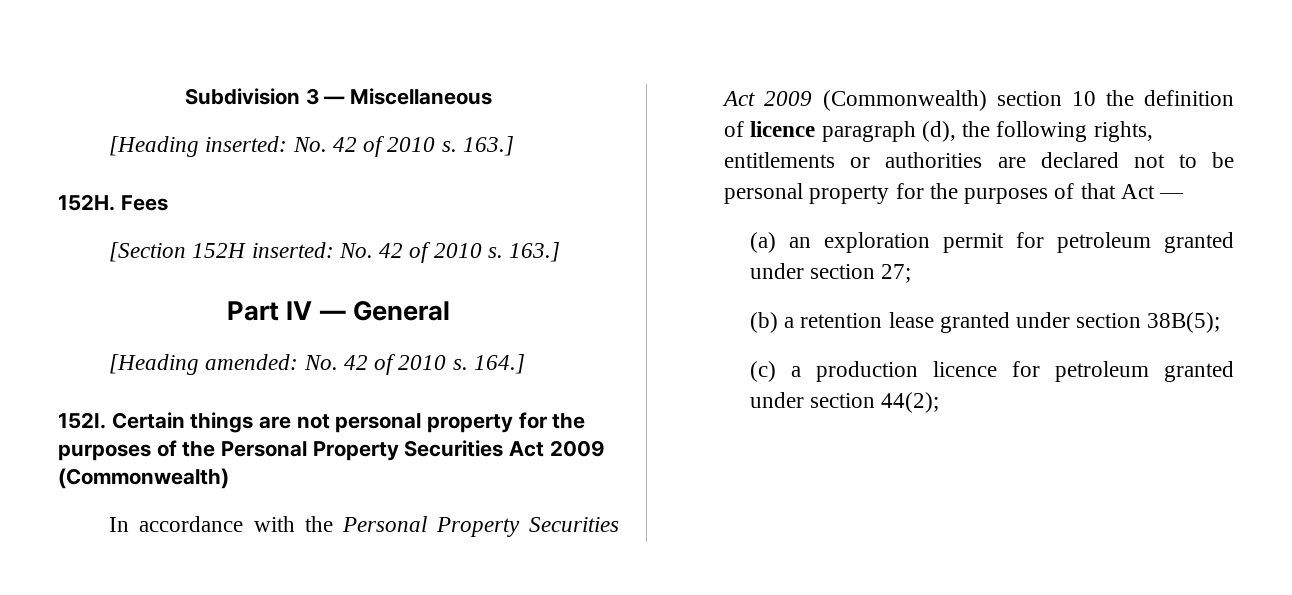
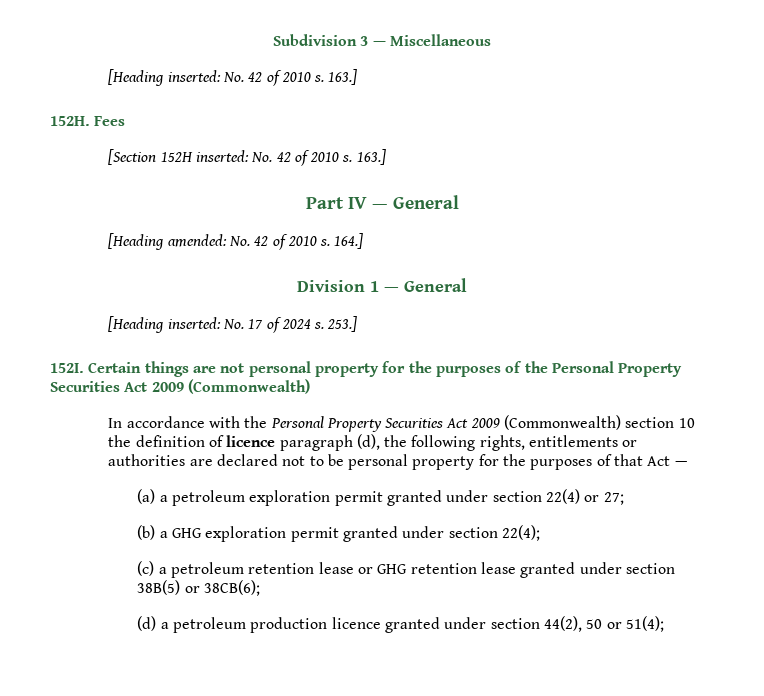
(525, 364) none -> [297,278,467,292] [108,316,358,333] // Division 1 — General // [Heading inserted: No. 17 of 2024 s. 253.]
[788,232,1234,253] [749,263,876,279] an exploration permit for petroleum granted under section -> [159,489,600,506] a petroleum exploration permit granted under section 22(4) or
(795, 322) none -> [172,525,540,542] [137,561,408,578] GHG exploration permit granted under section 22(4); // (c) a petroleum retention lease or GHG
[1147,312,1221,333] [749,361,1234,382] [749,392,940,413] 38B(5); // (c) a production licence for petroleum granted under section 44(2); -> [137,580,261,596] [137,616,664,633] 38B(5) or 38CB(6); // (d) a petroleum production licence granted under section 44(2), 50 or 51(4);

